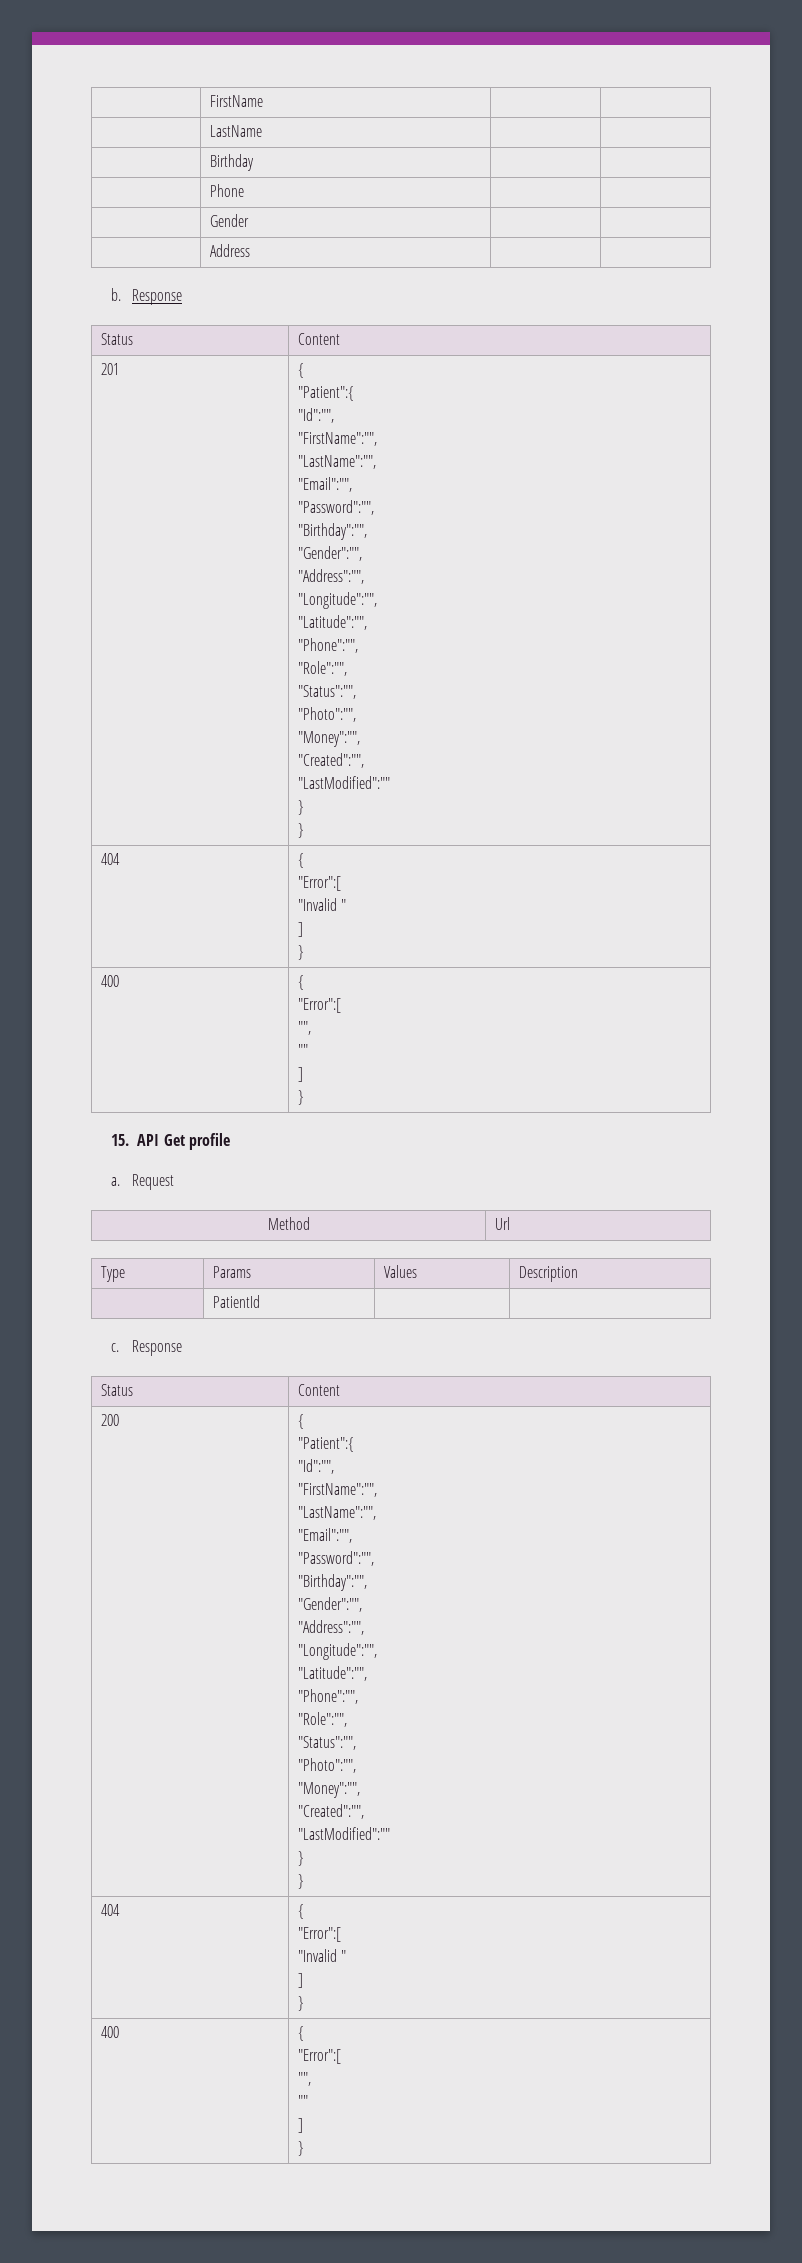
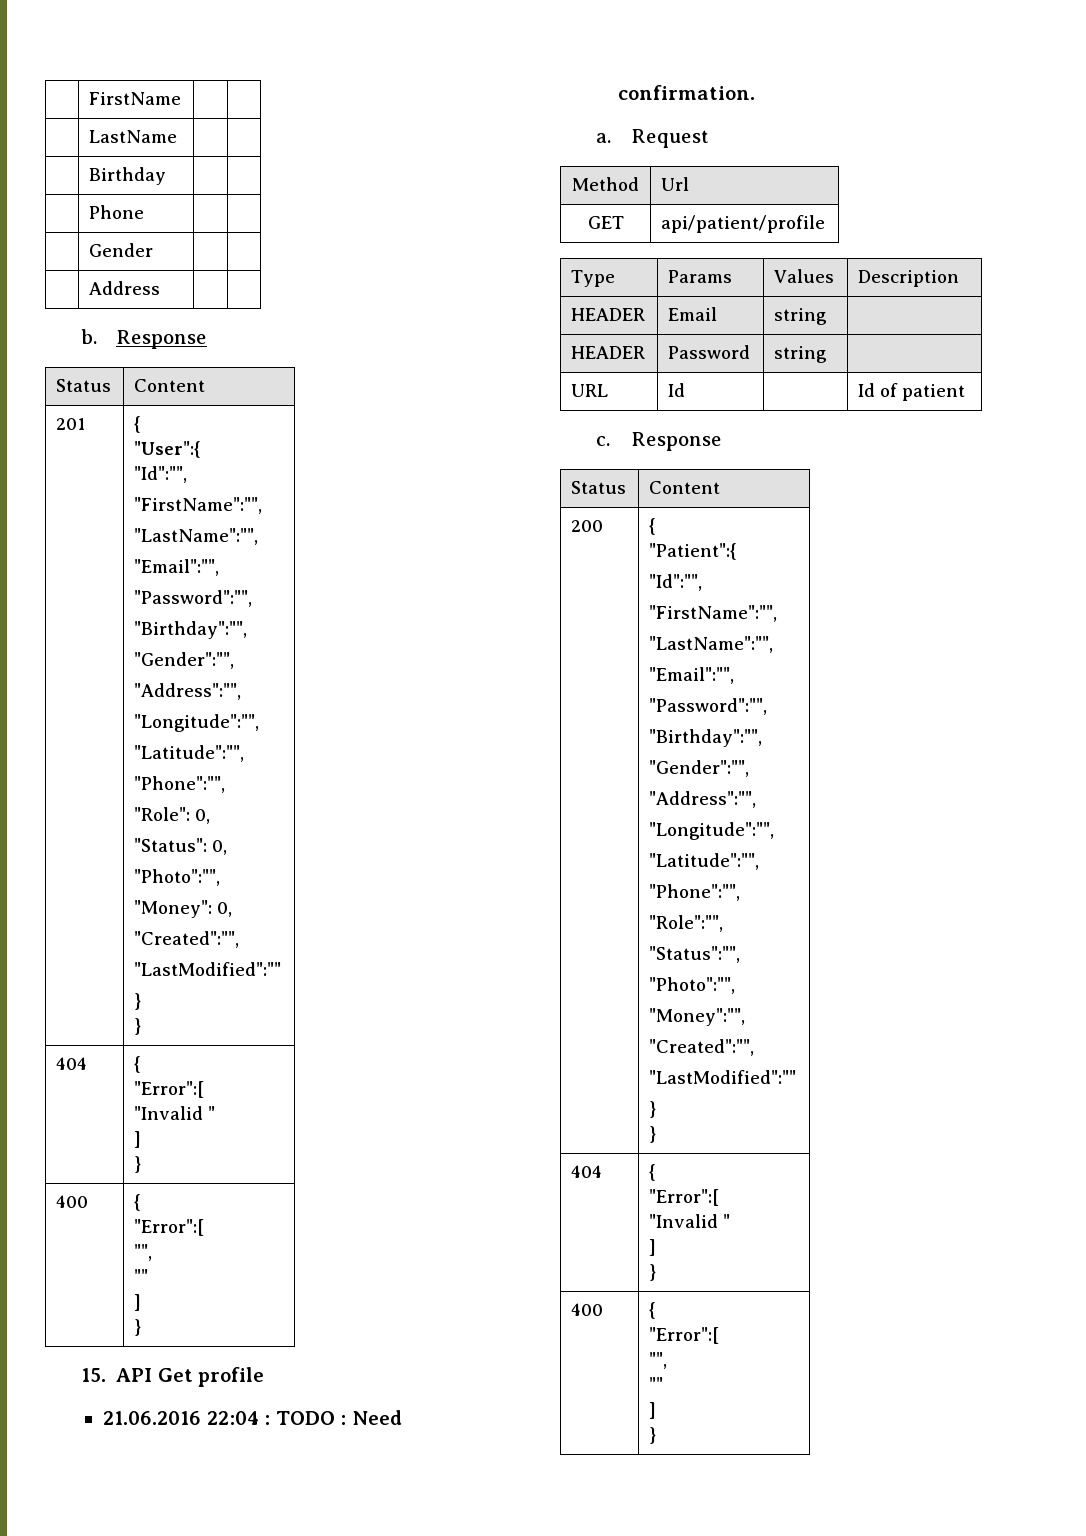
[297,386,354,401] "Patient":{ -> [134,441,202,458] "User":{
[297,661,347,676] [297,685,356,699] [297,707,356,722] [297,731,360,747] "Role":"", // "Status":"", // "Photo":"", // "Money":"", -> [134,807,211,824] [134,838,228,855] [134,869,221,886] [134,900,233,918] "Role": 0, // "Status": 0, // "Photo":"", // "Money": 0,
(231, 1141) none -> [103,1410,402,1425] [618,85,756,100] // 21.06.2016 22:04 : TODO : Need confirmation.
(510, 1223) none -> [587,216,624,229] [661,215,826,233] // GET | api/patient/profile
[212,1295,260,1308] | PatientId | | -> [571,308,646,321] [668,307,718,321] [774,308,828,325] [571,346,646,359] [668,345,751,359] [774,346,828,363] [571,384,609,397] [668,383,686,397] [858,383,966,401] HEADER | Email | string | // HEADER | Password | string | // URL | Id | | Id of patient

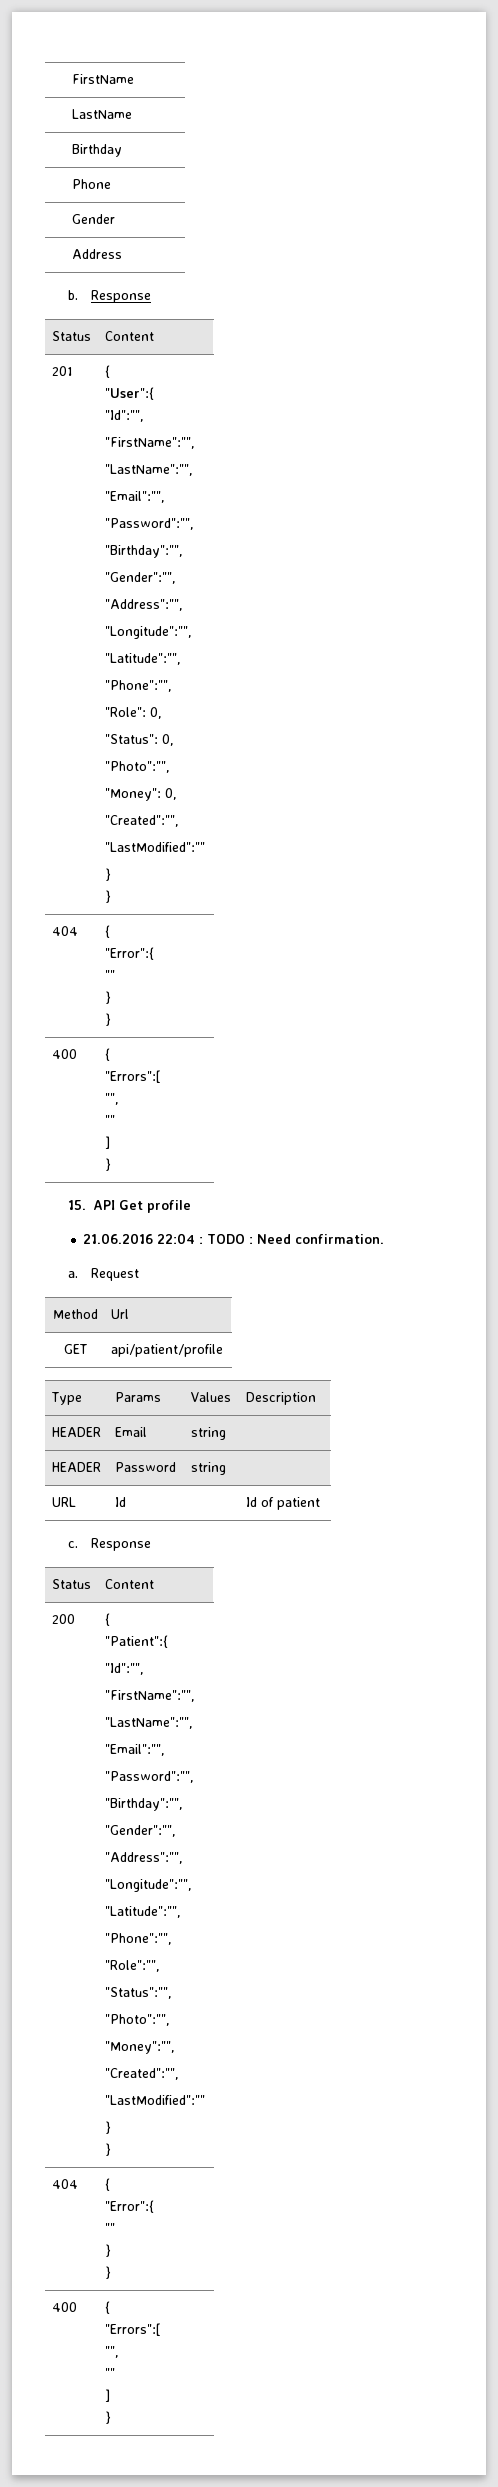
[134,1081,205,1098] [134,1106,216,1120] [134,1131,142,1148] [134,1156,142,1173] [56,1195,89,1208] [134,1194,142,1211] [134,1219,205,1236] "Error":[ // "Invalid " // ] // } // 400 | { // "Error":[ -> [104,947,154,960] [104,970,115,980] [104,991,111,1004] [104,1013,111,1026] [51,1049,77,1059] [104,1048,110,1061] [104,1070,161,1083] "Error":{ // "" // } // } // 400 | { // "Errors":[
[649,1189,720,1206] [649,1214,731,1228] [649,1239,657,1256] [649,1264,657,1281] [571,1303,604,1316] [649,1302,657,1319] [649,1327,720,1344] "Error":[ // "Invalid " // ] // } // 400 | { // "Error":[ -> [104,2200,154,2213] [104,2223,115,2233] [104,2244,111,2257] [104,2266,111,2279] [51,2302,77,2312] [104,2301,110,2314] [104,2323,161,2336] "Error":{ // "" // } // } // 400 | { // "Errors":[

